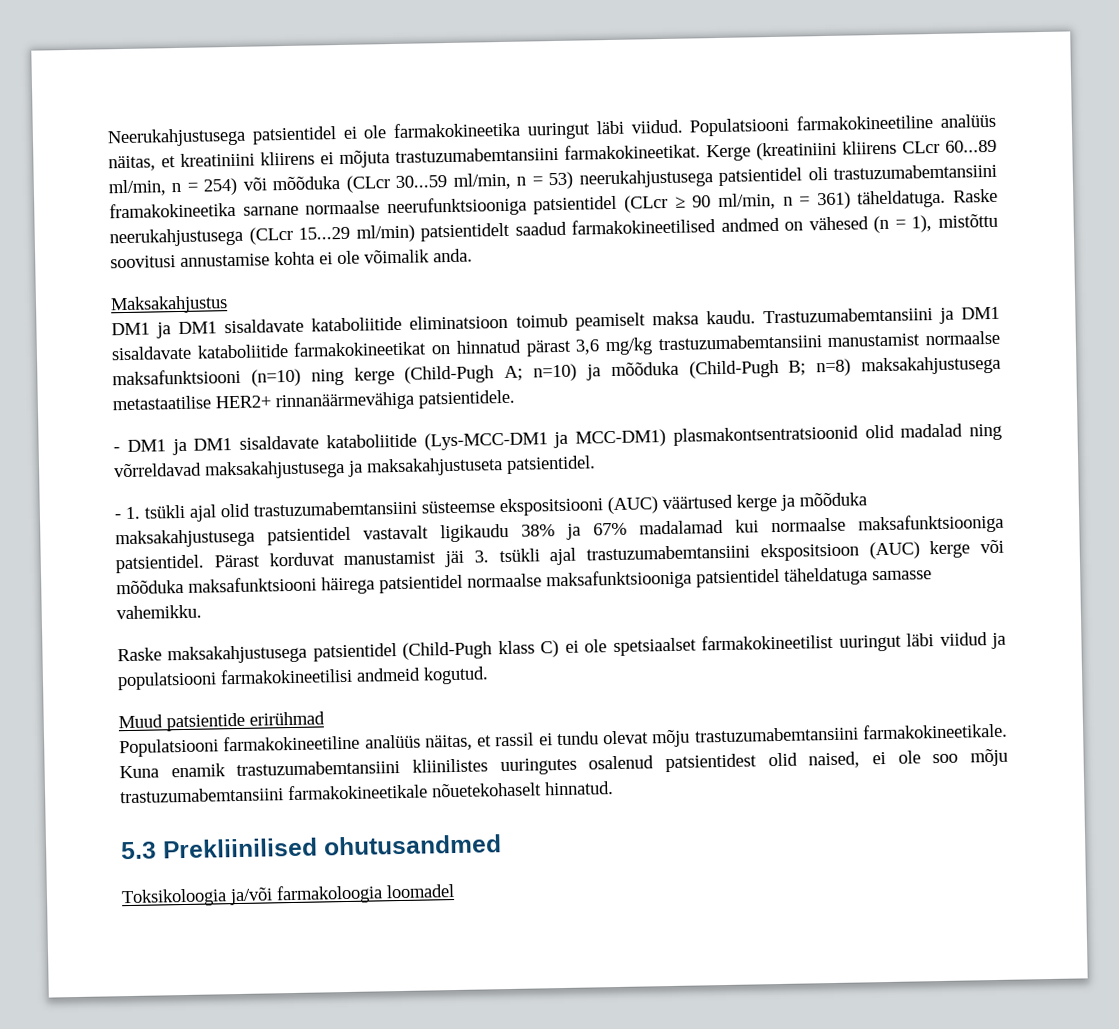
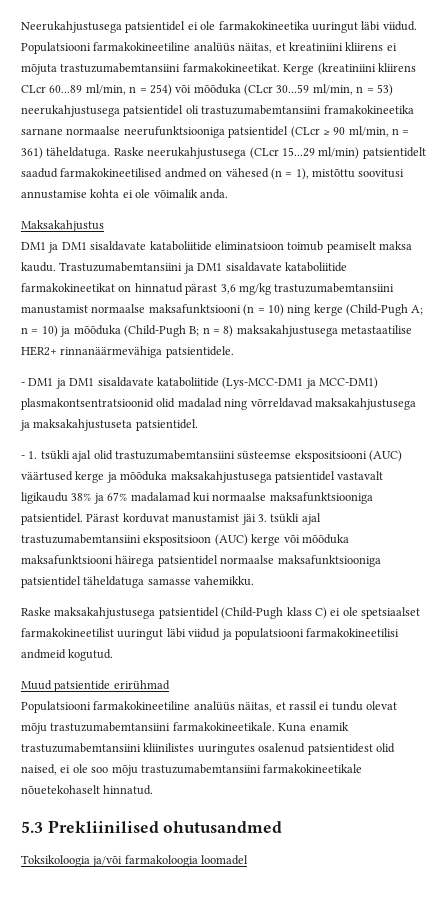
[250,368,301,387] (n=10) -> [243,304,284,316] (n = 10)
[533,363,577,382] n=10) -> [21,325,58,337] n = 10)
[816,358,852,377] n=8) -> [202,325,234,337] n = 8)

